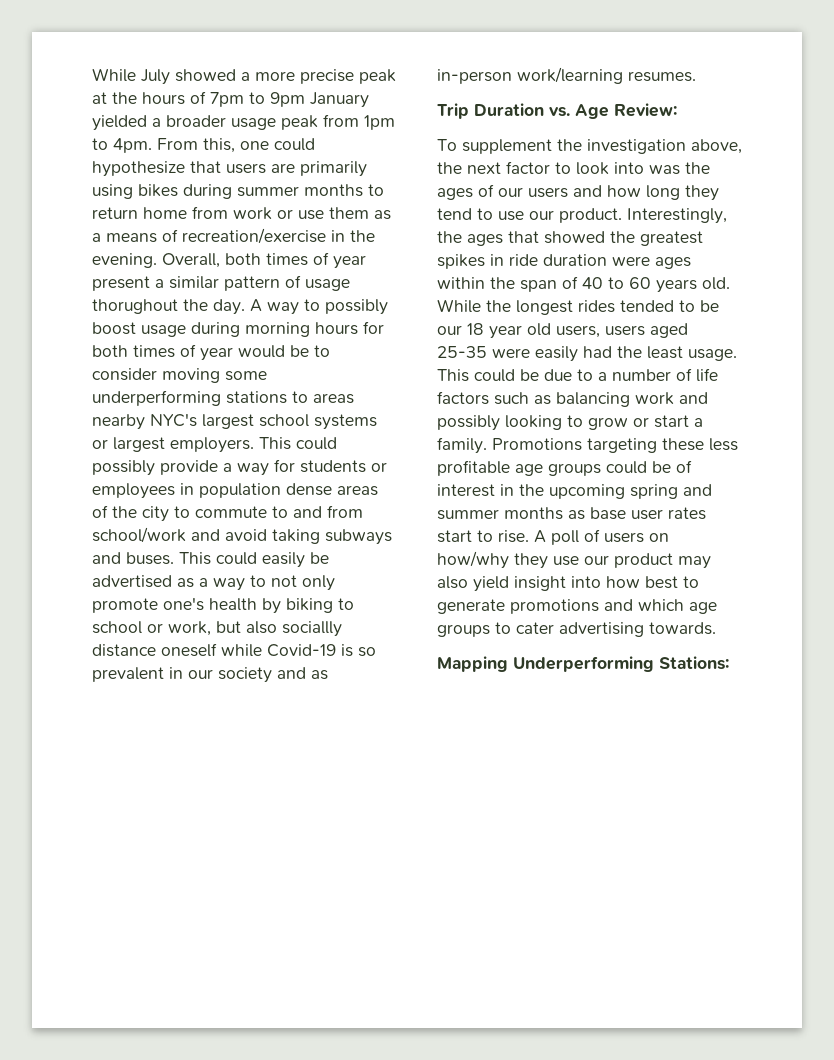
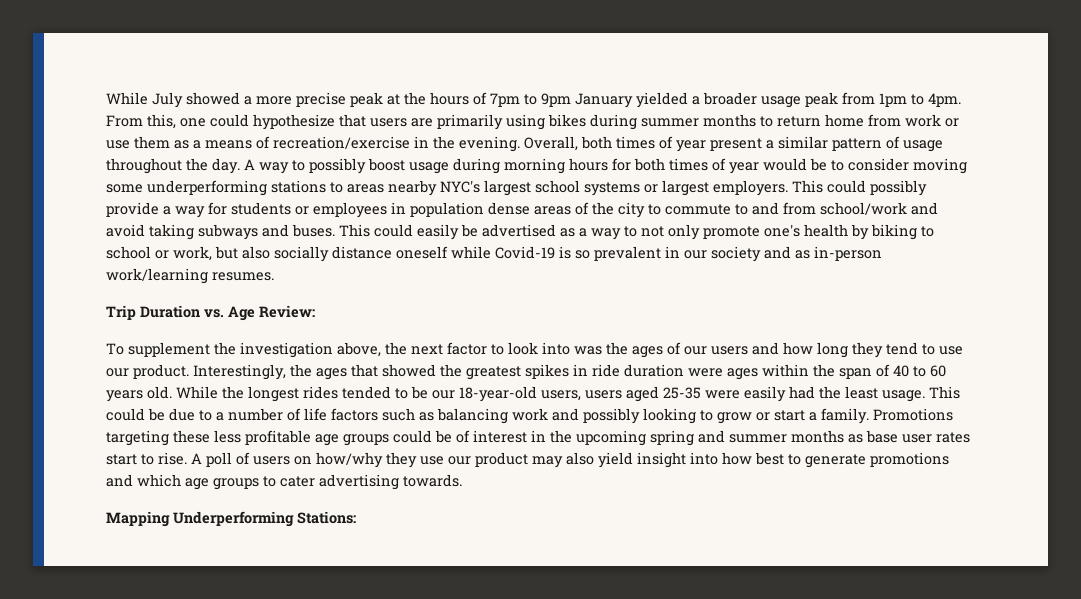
[92,299,178,314] thorughout -> [106,158,182,174] throughout
[282,621,342,637] sociallly -> [274,246,329,262] socially
[467,323,551,339] 18 year old -> [459,386,537,402] 18-year-old

